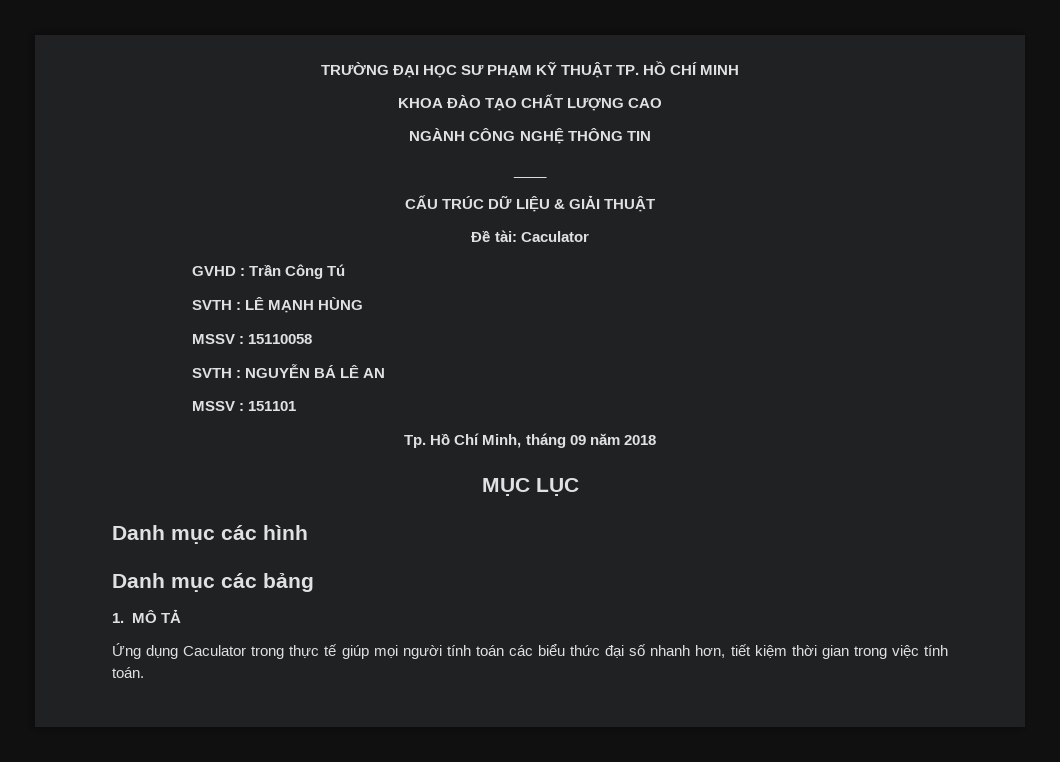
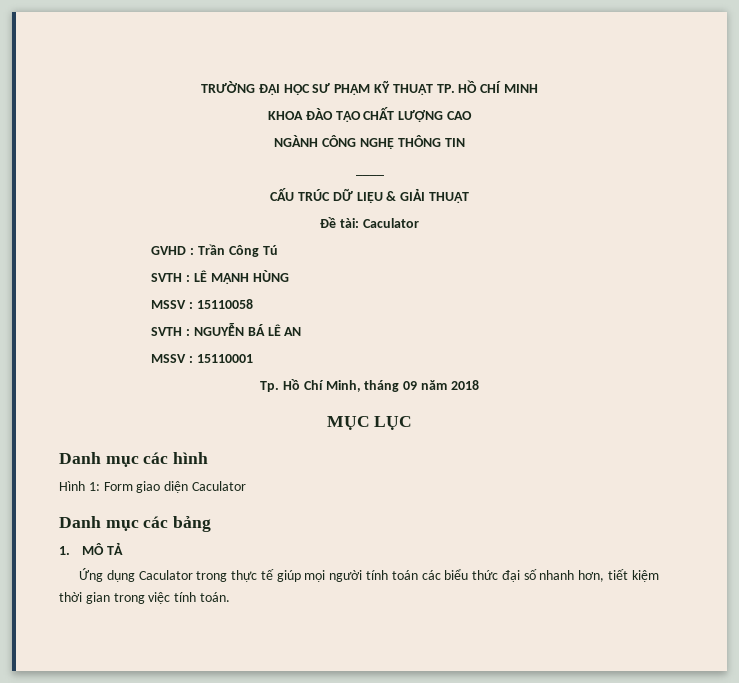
[247,401,296,411] 151101 -> [197,354,254,363] 15110001
(308, 532) none -> [59,481,246,493] // Hình 1: Form giao diện Caculator

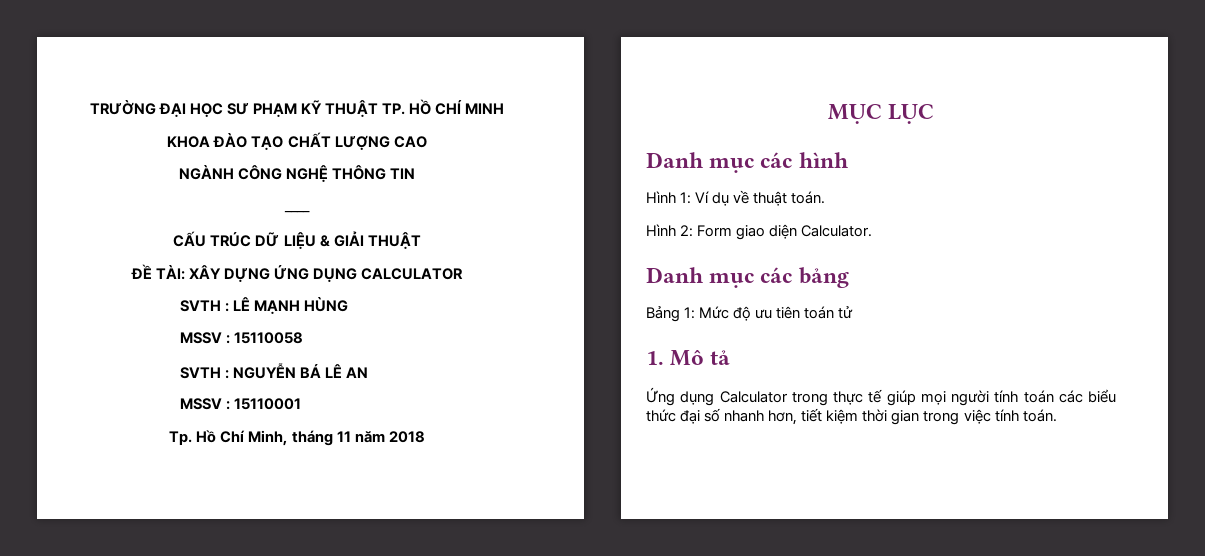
[320,217,419,228] [151,244,278,257] Đề tài: Caculator // GVHD : Trần Công Tú -> [130,264,464,282] ĐỀ TÀI: XÂY DỰNG ỨNG DỤNG CALCULATOR
[403,381,418,390] 09 -> [336,431,351,442] 11
(100, 486) none -> [695,190,826,206] [646,224,694,237] Ví dụ về thuật toán. // Hình 2:
[191,481,246,491] Caculator -> [801,225,873,237] Calculator.
[59,542,123,555] 1. MÔ TẢ -> [646,306,854,322] [646,350,731,366] Bảng 1: Mức độ ưu tiên toán tử // 1. Mô tả
[138,570,193,580] Caculator -> [719,391,788,403] Calculator

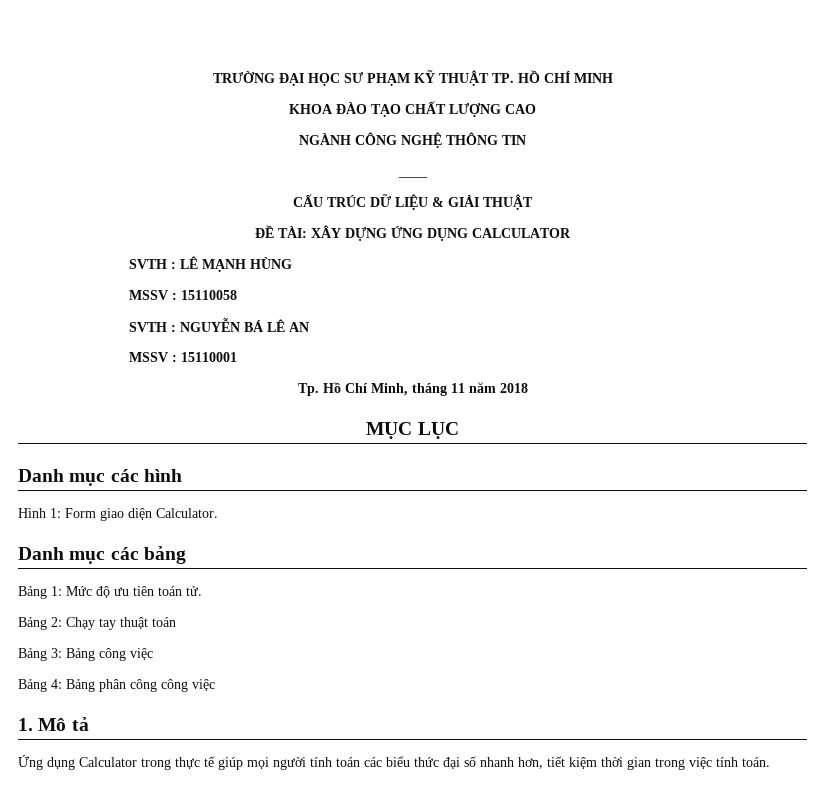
[695,190,826,206] [646,224,694,237] Ví dụ về thuật toán. // Hình 2: -> (61, 513) none
[838,306,854,319] tử -> [186,586,202,596] [18,617,176,630] [18,648,153,661] [18,679,215,692] tử. // Bảng 2: Chạy tay thuật toán // Bảng 3: Bảng công việc // Bảng 4: Bảng phân công công việc

